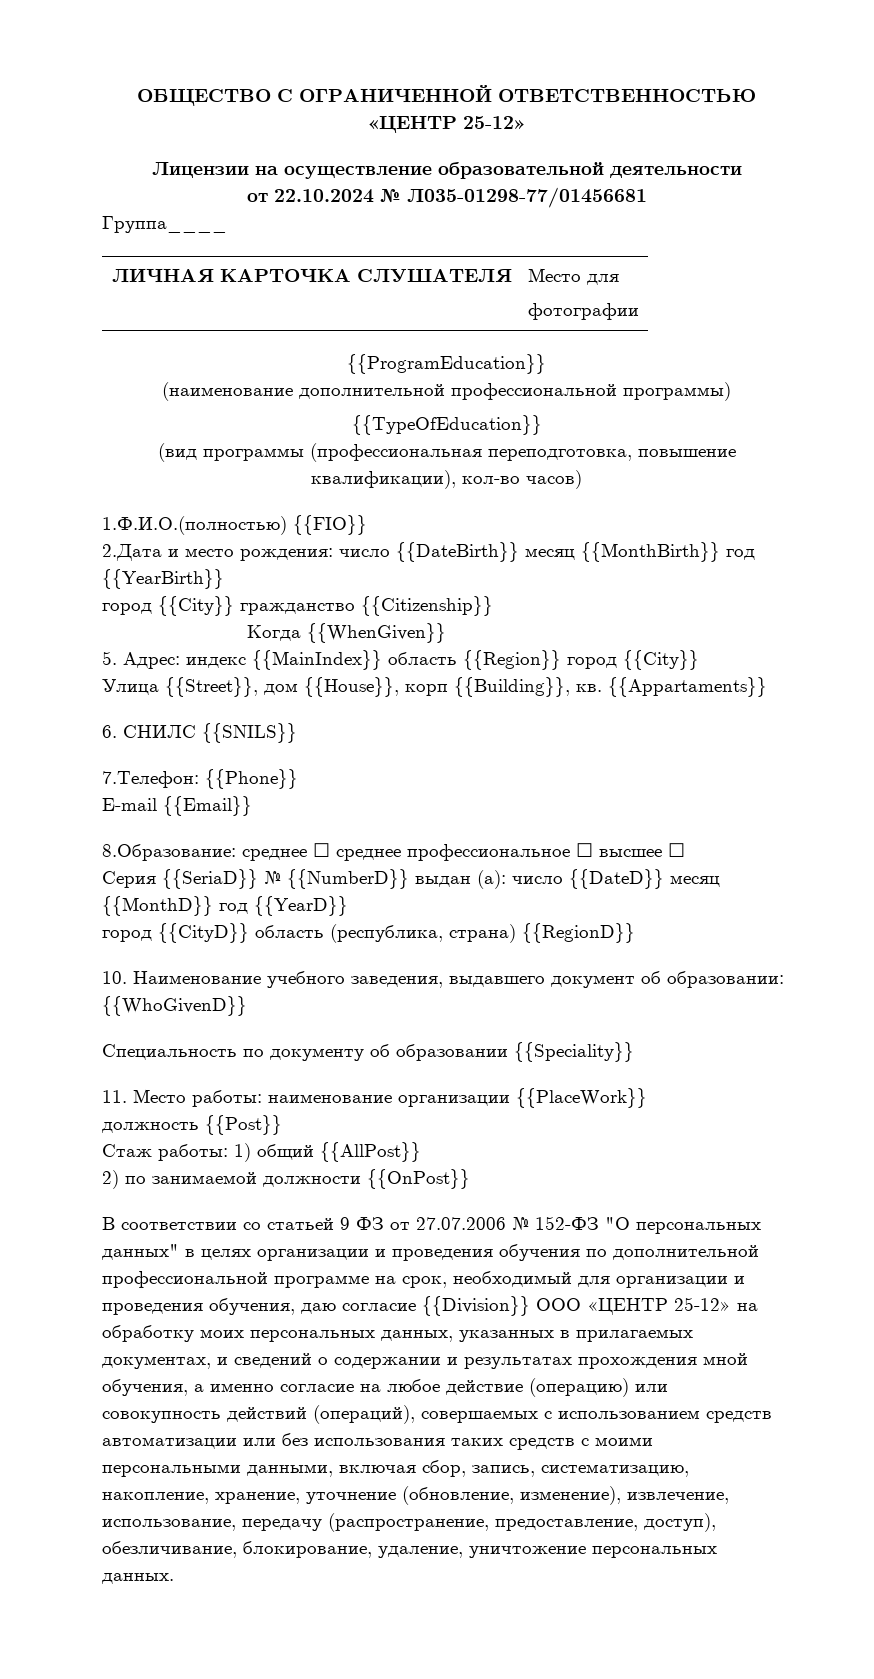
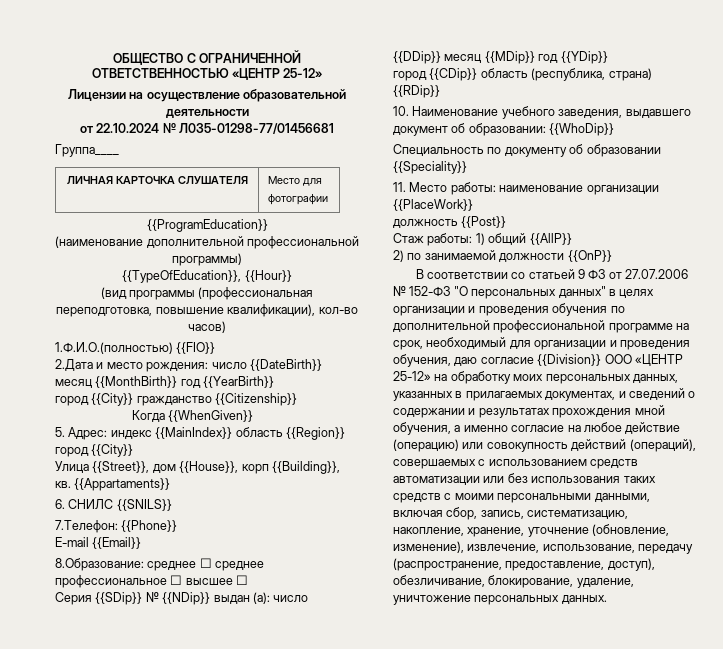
[351,415,542,435] {{TypeOfEducation}} -> [122,270,292,283] {{TypeOfEducation}}, {{Hour}}
[162,869,720,889] [102,896,348,916] [102,923,249,943] {{SeriaD}} № {{NumberD}} выдан (а): число {{DateD}} месяц {{MonthD}} год {{YearD}} // город {{CityD}} -> [95,592,309,605] [393,51,608,64] [393,68,478,81] {{SDip}} № {{NDip}} выдан (а): число {{DDip}} месяц {{MDip}} год {{YDip}} // город {{CDip}}
[522,923,635,943] {{RegionD}} -> [393,85,440,98] {{RDip}}
[102,996,247,1016] {{WhoGivenD}} -> [549,123,615,136] {{WhoDip}}
[320,1142,421,1162] {{AllPost}} -> [529,233,572,245] {{AllP}}
[367,1169,470,1189] {{OnPost}} -> [567,250,612,262] {{OnP}}

